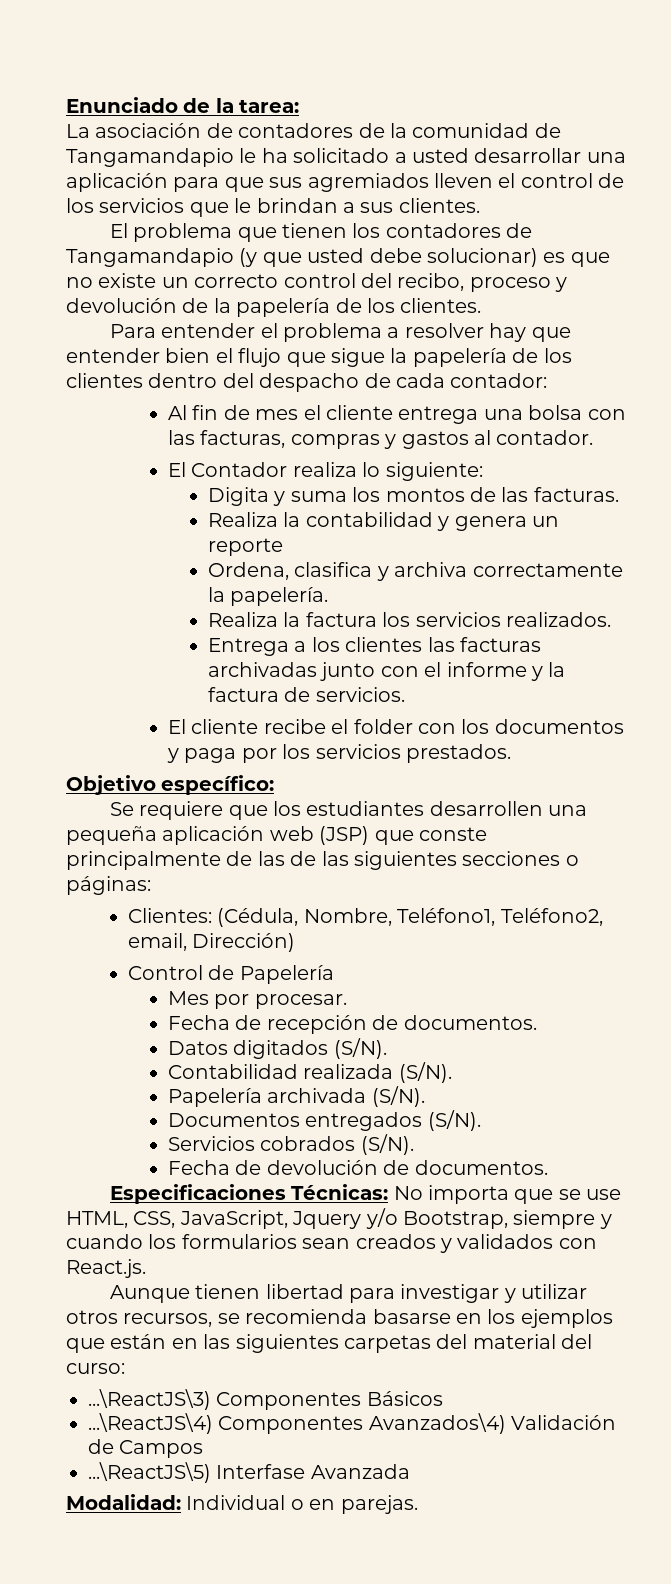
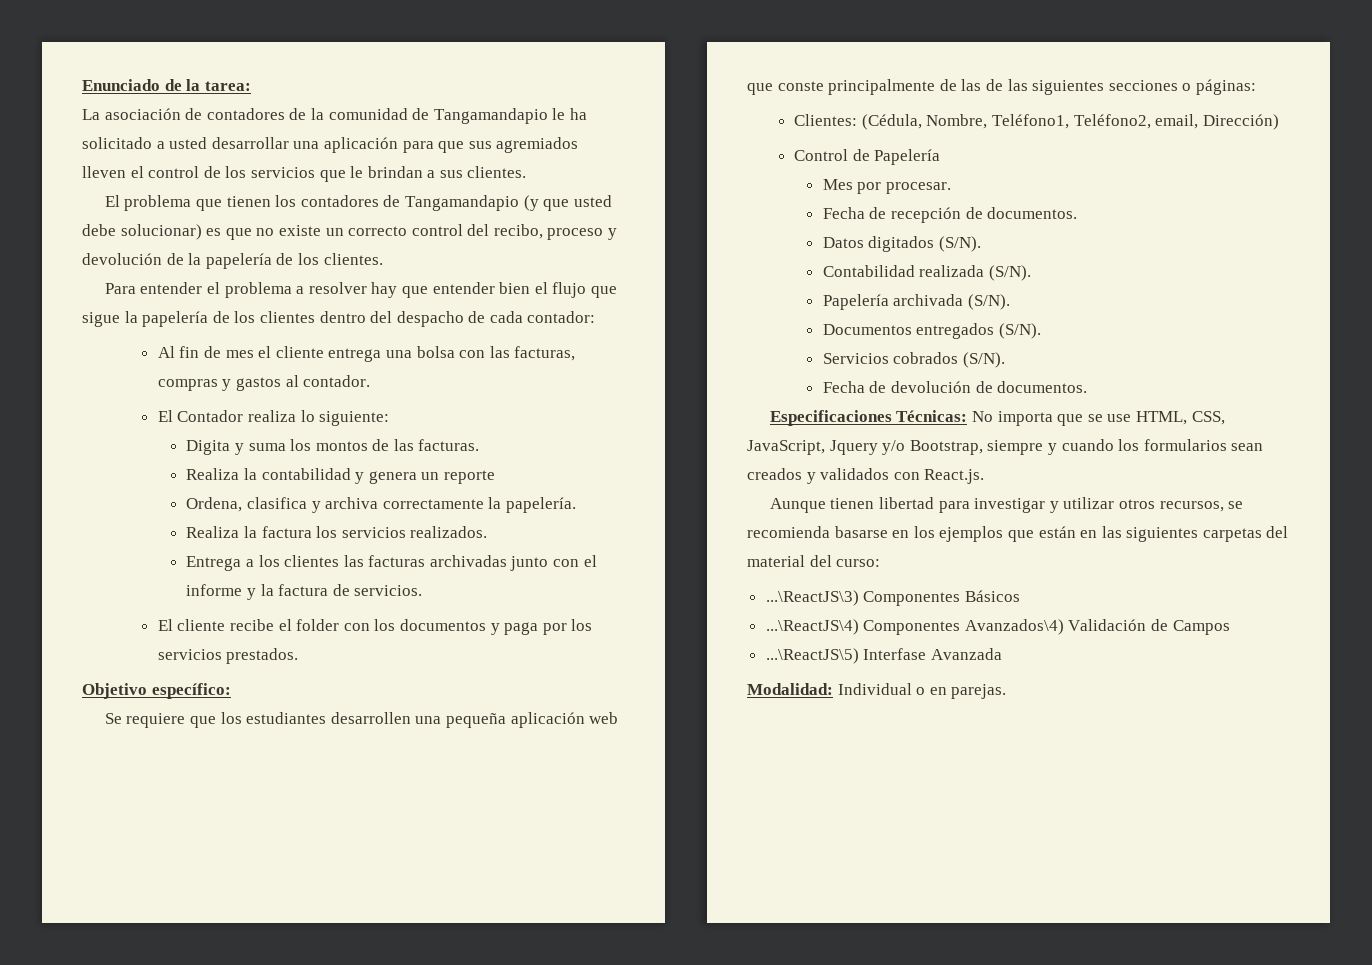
[319,826,370,845] (JSP) -> (619, 718) none

